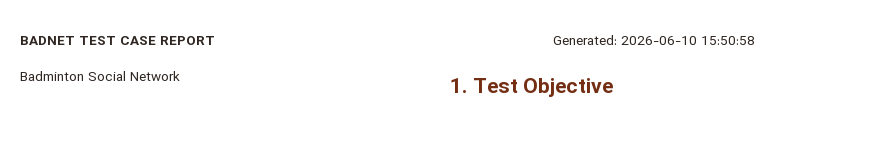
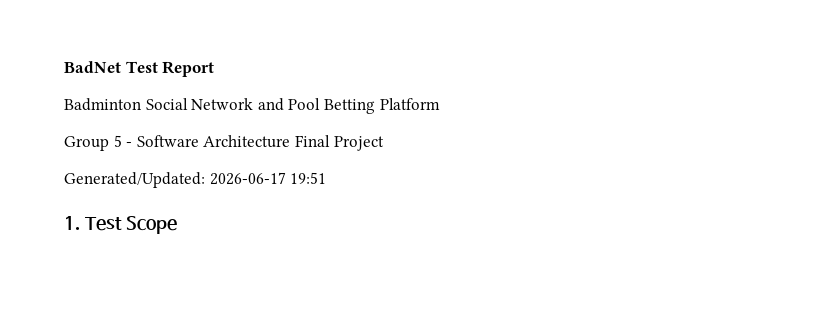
[20,36,215,45] BADNET TEST CASE REPORT -> [64,61,215,77] BadNet Test Report
[552,35,755,45] // Generated: 2026-06-10 15:50:58 -> [257,98,440,114] [64,135,384,151] [64,172,327,188] and Pool Betting Platform // Group 5 - Software Architecture Final Project // Generated/Updated: 2026-06-17 19:51
[523,78,614,97] Objective -> [125,216,177,234] Scope

